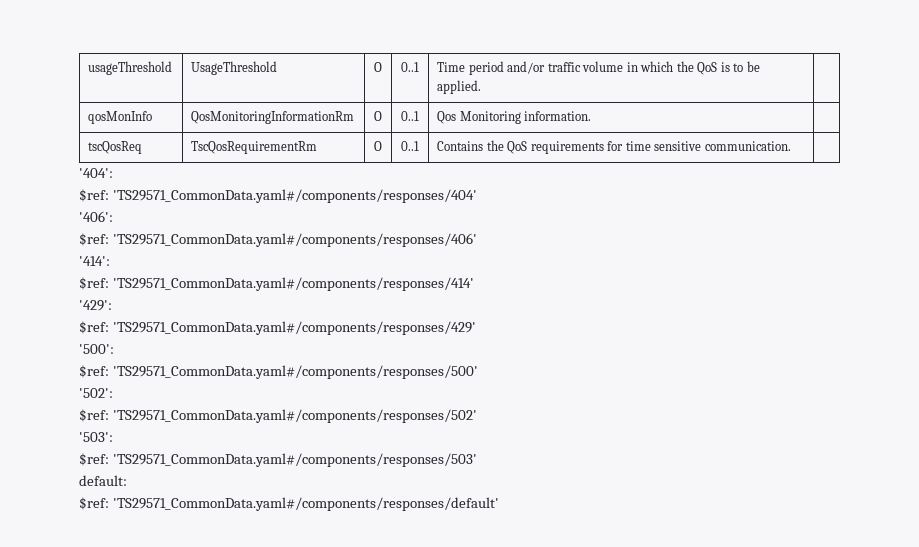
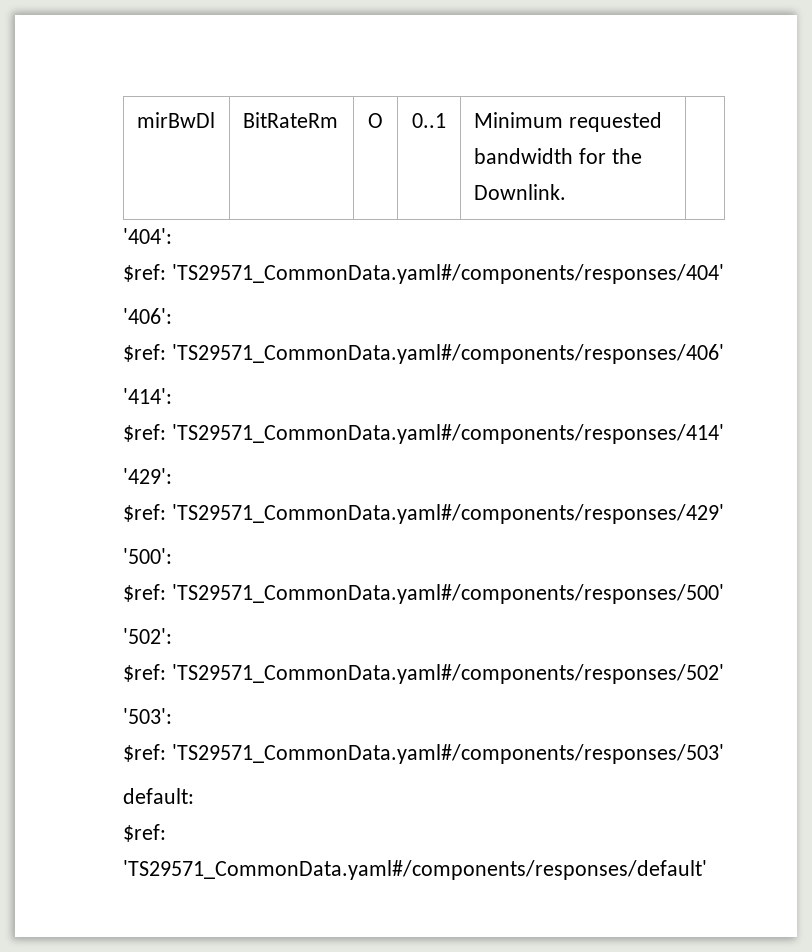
[88,61,173,75] [191,61,278,75] [374,62,382,72] [401,62,419,72] [437,61,760,75] [437,80,482,94] [88,111,153,124] [191,111,355,124] [374,111,382,121] [401,111,419,121] [437,111,592,124] [88,141,143,154] [191,141,318,154] [374,141,382,151] [401,141,419,151] [437,140,791,154] usageThreshold | UsageThreshold | O | 0..1 | Time period and/or traffic volume in which the QoS is to be applied. | // qosMonInfo | QosMonitoringInformationRm | O | 0..1 | Qos Monitoring information. | // tscQosReq | TscQosRequirementRm | O | 0..1 | Contains the QoS requirements for time sensitive communication. -> [136,112,215,128] [242,112,338,128] [368,113,383,128] [412,113,446,128] [473,112,662,132] [473,148,642,164] [473,184,566,200] mirBwDl | BitRateRm | O | 0..1 | Minimum requested bandwidth for the Downlink.

